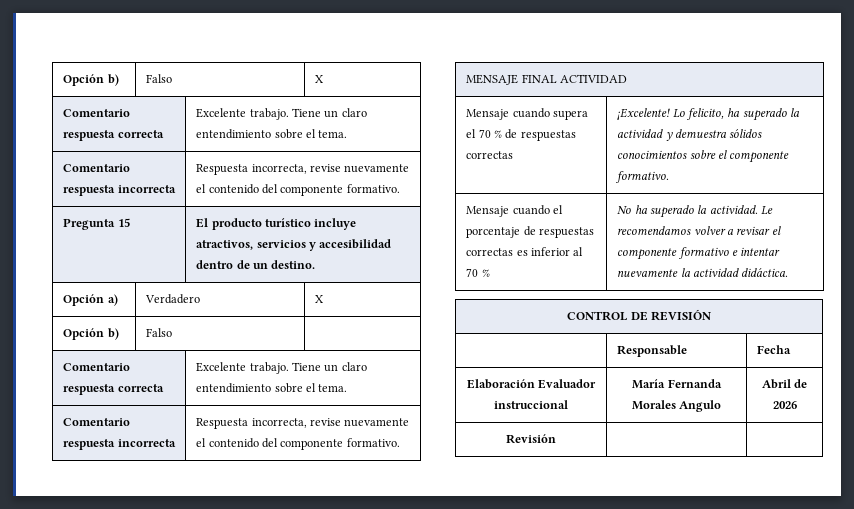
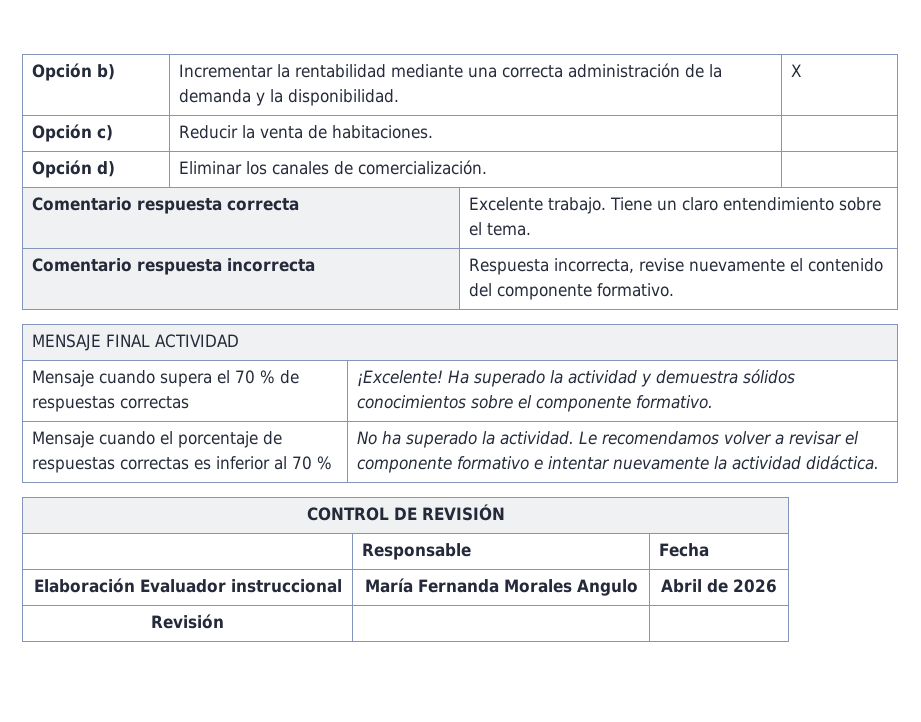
[63,74,119,86] [146,74,173,83] [315,75,325,83] [63,109,131,117] [63,130,164,141] [196,108,367,120] [196,129,348,139] [63,164,131,172] [63,185,176,196] [196,164,410,175] [196,184,400,196] [63,218,130,230] [196,218,357,230] [196,239,392,251] [196,260,316,269] [63,294,118,306] [145,294,201,304] [315,295,325,303] [63,328,119,340] [146,328,173,337] Opción b) | Falso | X // Comentario respuesta correcta | Excelente trabajo. Tiene un claro entendimiento sobre el tema. // Comentario respuesta incorrecta | Respuesta incorrecta, revise nuevamente el contenido del componente formativo. // Pregunta 15 | El producto turístico incluye atractivos, servicios y accesibilidad dentro de un destino. // Opción a) | Verdadero | X // Opción b) | Falso -> [32,63,116,81] [179,63,723,78] [179,89,400,106] [791,64,802,77] [32,124,114,142] [179,125,434,139] [32,160,116,178] [179,160,488,175] Opción b) | Incrementar la rentabilidad mediante una correcta administración de la demanda y la disponibilidad. | X // Opción c) | Reducir la venta de habitaciones. | // Opción d) | Eliminar los canales de comercialización.
[672,108,741,120] Lo felicito, ha -> [448,370,470,384] Ha

